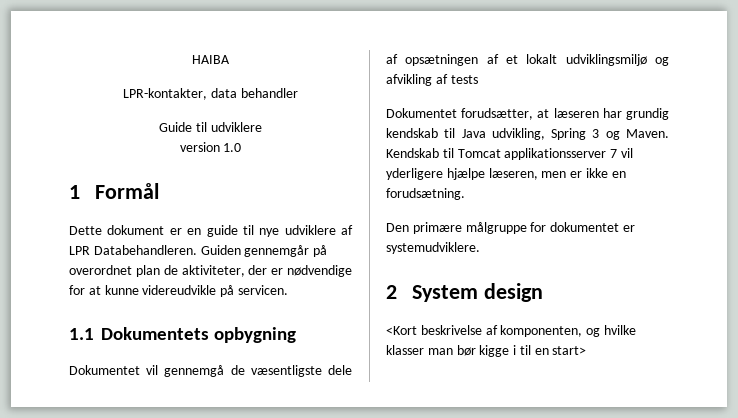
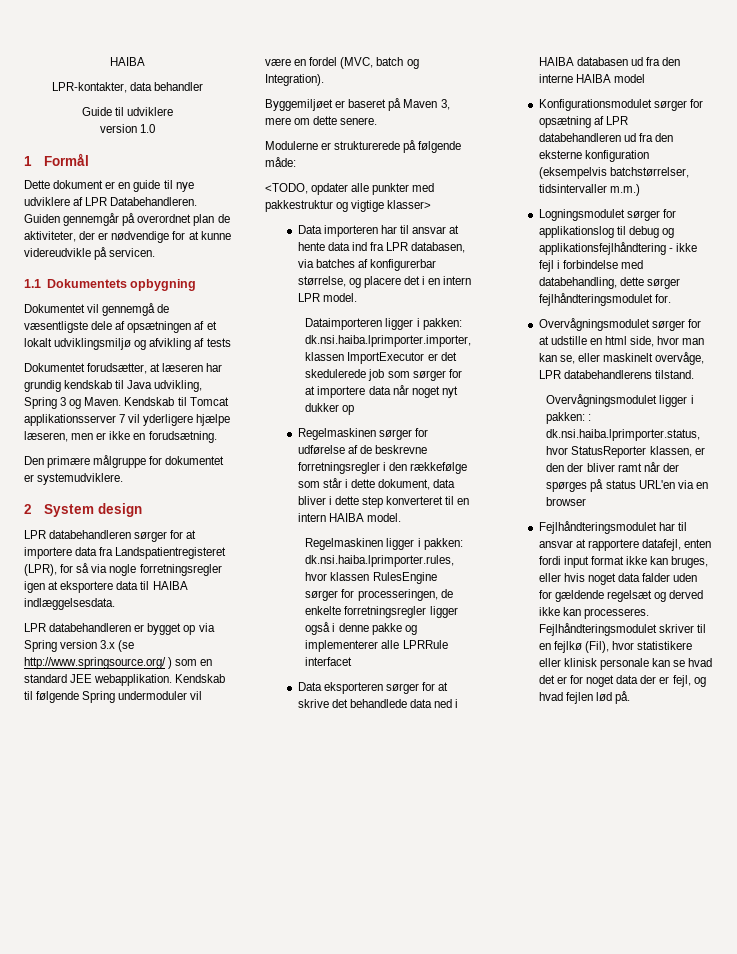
[386,325,636,337] [386,345,587,357] <Kort beskrivelse af komponenten, og hvilke klasser man bør kigge i til en start> -> [24,530,197,542] [24,547,227,559] [24,563,222,576] [24,581,188,593] [24,598,115,610] [24,623,215,635] [24,640,135,652] [24,657,213,669] [24,674,226,686] [24,691,203,703] [265,57,419,69] [265,74,324,86] [265,98,450,111] [265,116,378,125] [265,140,462,153] [265,157,296,167] [265,183,435,195] [265,200,432,212] [297,225,460,237] [297,242,466,253] [297,259,437,271] [297,276,472,288] [297,293,357,302] [305,318,462,330] [305,335,472,347] [305,352,457,364] [305,369,462,381] [305,385,458,398] [305,403,355,415] [297,428,429,440] [297,445,428,454] [297,462,468,474] [297,478,456,490] [297,496,470,508] [297,513,402,522] [305,538,463,550] [305,555,455,567] [305,572,437,584] [305,589,453,601] [305,606,458,618] [305,622,417,635] [305,640,448,652] [305,657,353,666] [297,682,449,694] [297,699,459,708] [538,57,681,66] [538,74,646,83] [538,99,704,111] [538,116,629,128] [538,133,674,142] [538,150,649,162] [538,167,689,179] [538,184,640,196] [538,209,677,221] [538,226,675,238] [538,242,698,255] [538,260,644,272] [538,277,681,289] [538,293,671,306] [538,318,702,331] [538,336,705,347] [538,352,705,365] [538,370,695,379] [546,394,694,407] [546,412,592,424] [546,429,701,441] [546,446,705,458] [546,462,679,472] [546,479,708,492] [546,497,587,506] [538,521,688,534] [538,539,712,551] [538,556,709,568] [538,573,698,585] [538,590,704,602] [538,607,650,619] [538,623,707,636] [538,641,693,653] [538,658,713,670] [538,675,706,687] [538,691,631,704] LPR databehandleren sørger for at importere data fra Landspatientregisteret (LPR), for så via nogle forretningsregler igen at eksportere data til HAIBA indlæggelsesdata. // LPR databehandleren er bygget op via Spring version 3.x (se http://www.springsource.org/ ) som en standard JEE webapplikation. Kendskab til følgende Spring undermoduler vil være en fordel (MVC, batch og Integration). // Byggemiljøet er baseret på Maven 3, mere om dette senere. // Modulerne er strukturerede på følgende måde: // <TODO, opdater alle punkter med pakkestruktur og vigtige klasser> // Data importeren har til ansvar at hente data ind fra LPR databasen, via batches af konfigurerbar størrelse, og placere det i en intern LPR model. // Dataimporteren ligger i pakken: dk.nsi.haiba.lprimporter.importer, klassen ImportExecutor er det skedulerede job som sørger for at importere data når noget nyt dukker op // Regelmaskinen sørger for udførelse af de beskrevne forretningsregler i den rækkefølge som står i dette dokument, data bliver i dette step konverteret til en intern HAIBA model. // Regelmaskinen ligger i pakken: dk.nsi.haiba.lprimporter.rules, hvor klassen RulesEngine sørger for processeringen, de enkelte forretningsregler ligger også i denne pakke og implementerer alle LPRRule interfacet // Data eksporteren sørger for at skrive det behandlede data ned i HAIBA databasen ud fra den interne HAIBA model // Konfigurationsmodulet sørger for opsætning af LPR databehandleren ud fra den eksterne konfiguration (eksempelvis batchstørrelser, tidsintervaller m.m.) // Logningsmodulet sørger for applikationslog til debug og applikationsfejlhåndtering - ikke fejl i forbindelse med databehandling, dette sørger fejlhåndteringsmodulet for. // Overvågningsmodulet sørger for at udstille en html side, hvor man kan se, eller maskinelt overvåge, LPR databehandlerens tilstand. // Overvågningsmodulet ligger i pakken: : dk.nsi.haiba.lprimporter.status, hvor StatusReporter klassen, er den der bliver ramt når der spørges på status URL'en via en browser // Fejlhåndteringsmodulet har til ansvar at rapportere datafejl, enten fordi input format ikke kan bruges, eller hvis noget data falder uden for gældende regelsæt og derved ikke kan processeres. Fejlhåndteringsmodulet skriver til en fejlkø (Fil), hvor statistikere eller klinisk personale kan se hvad det er for noget data der er fejl, og hvad fejlen lød på.

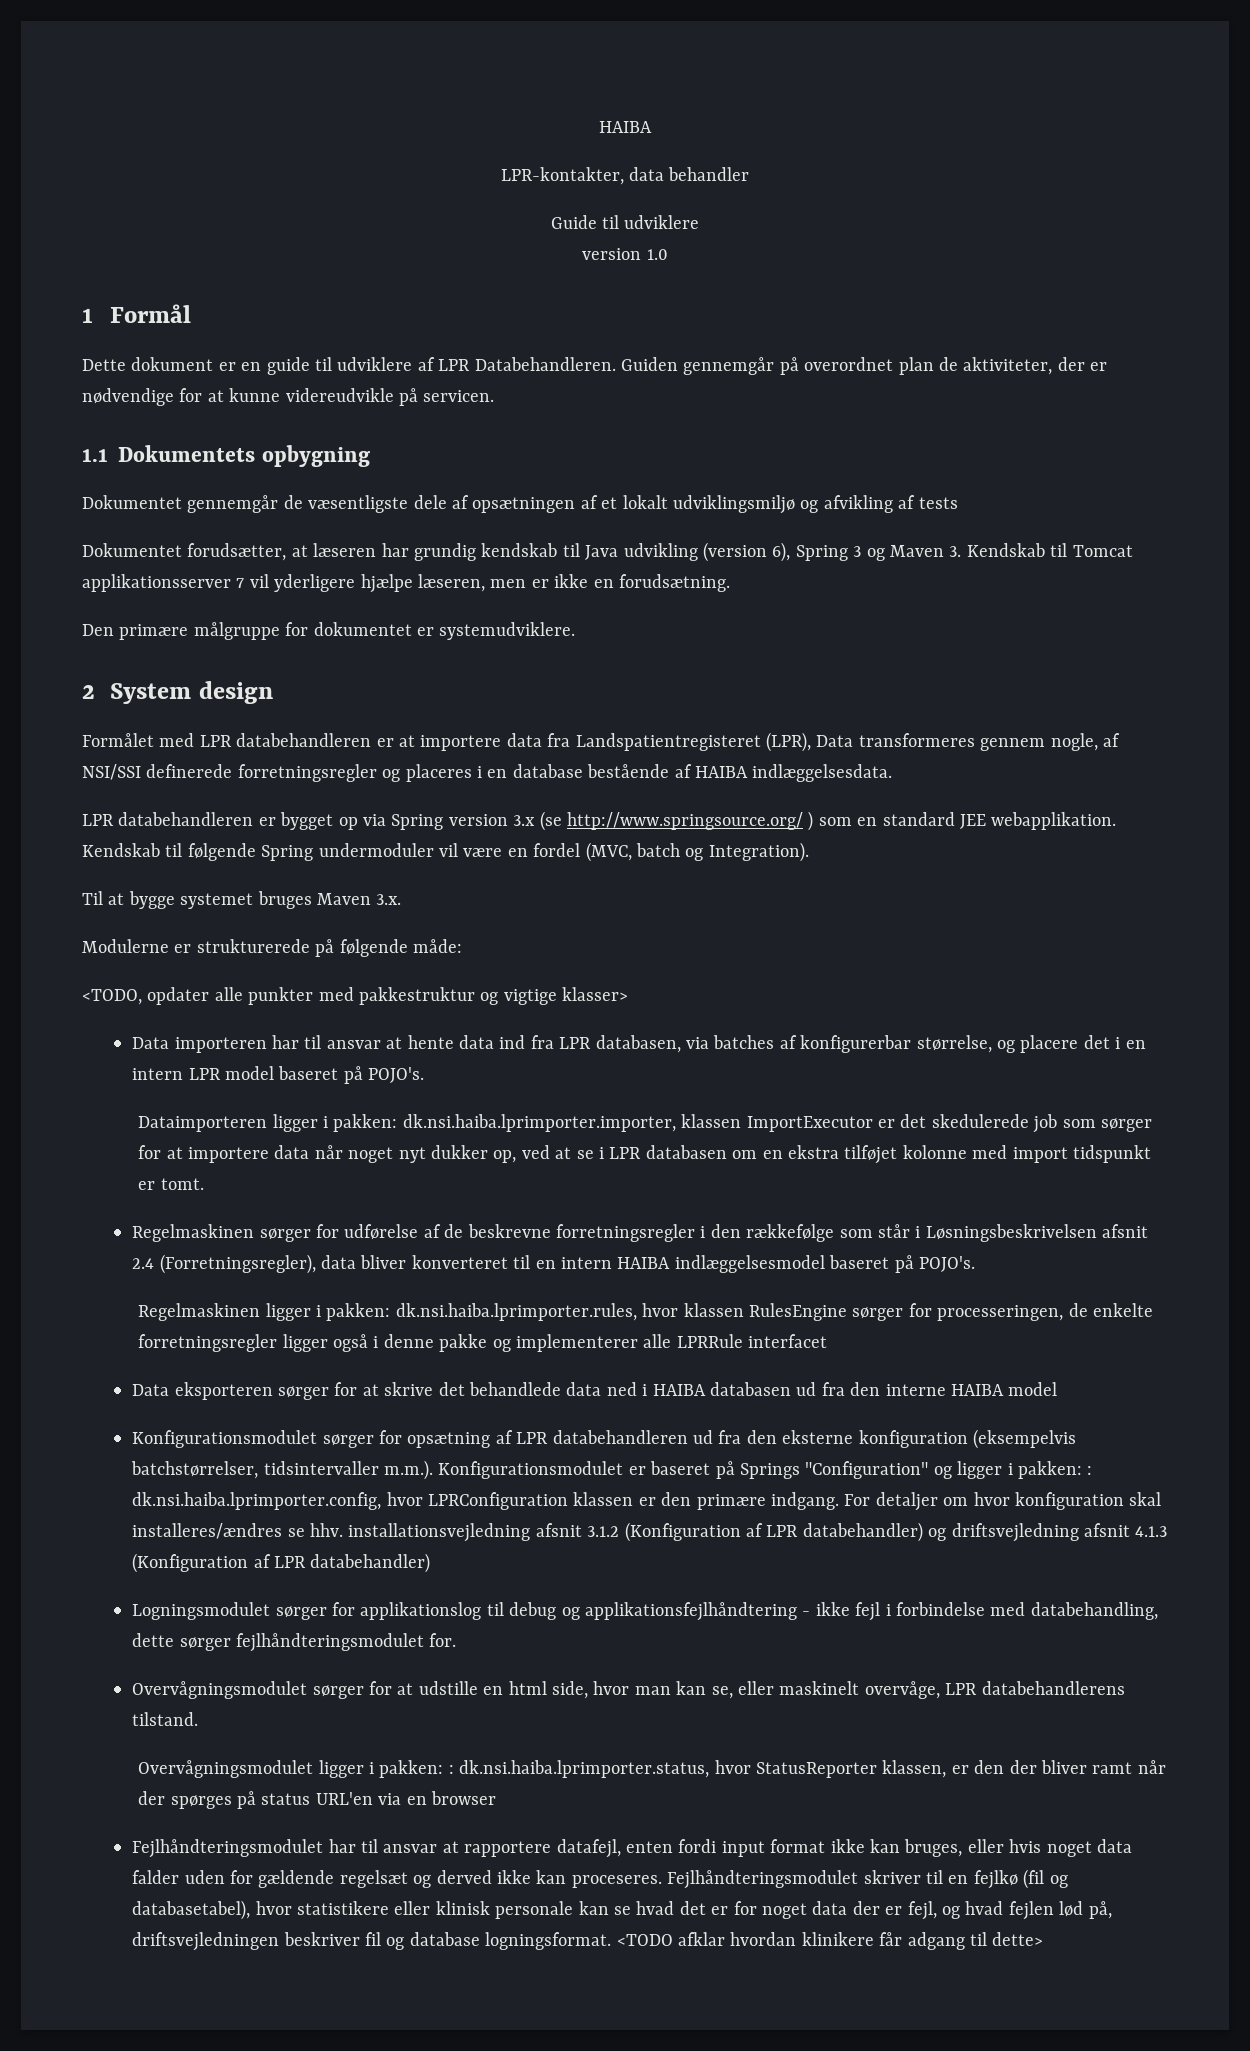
[175,182,194,192] nye -> (332, 364) none
[87,303,156,316] vil gennemgå -> [187,495,279,513] gennemgår
[154,380,203,392] udvikling, -> [623,542,791,562] udvikling (version 6),
[84,397,122,406] Maven. -> [889,545,962,557] Maven 3.
[24,530,184,542] LPR databehandleren sørger for -> [82,733,394,747] Formålet med LPR databehandleren er
[60,563,222,576] [24,581,150,593] for så via nogle forretningsregler igen at eksportere data til -> [816,733,1120,751] [82,764,692,782] Data transformeres gennem nogle, af NSI/SSI definerede forretningsregler og placeres i en database bestående af
[265,98,450,111] [265,116,378,125] Byggemiljøet er baseret på Maven 3, mere om dette senere. -> [82,891,402,909] Til at bygge systemet bruges Maven 3.x.
[322,293,357,302] model. -> [224,1066,425,1084] model baseret på POJO's.
[342,405,355,415] op -> [493,1145,1151,1164] [138,1178,204,1190] op, ved at se i LPR databasen om en ekstra tilføjet kolonne med import tidspunkt er tomt.
[351,479,456,490] [297,496,384,508] dette dokument, data bliver i dette step -> [925,1224,1149,1242] [132,1254,407,1274] Løsningsbeskrivelsen afsnit 2.4 (Forretningsregler), data bliver
[367,513,402,522] model. -> [674,1255,975,1273] indlæggelsesmodel baseret på POJO's.
[609,184,640,196] m.m.) -> [383,1460,1093,1480] [132,1492,1162,1511] [132,1522,1168,1542] [132,1553,431,1573] m.m.). Konfigurationsmodulet er baseret på Springs "Configuration" og ligger i pakken: : dk.nsi.haiba.lprimporter.config, hvor LPRConfiguration klassen er den primære indgang. For detaljer om hvor konfiguration skal installeres/ændres se hhv. installationsvejledning afsnit 3.1.2 (Konfiguration af LPR databehandler) og driftsvejledning afsnit 4.1.3 (Konfiguration af LPR databehandler)
[584,608,650,619] processeres. -> [571,1875,662,1888] proceseres.
[585,641,610,653] (Fil), -> [1023,1869,1068,1889] [132,1900,251,1920] (fil og databasetabel),
[615,691,631,704] på. -> [1088,1901,1112,1919] [132,1932,1044,1951] på, driftsvejledningen beskriver fil og database logningsformat. <TODO afklar hvordan klinikere får adgang til dette>

